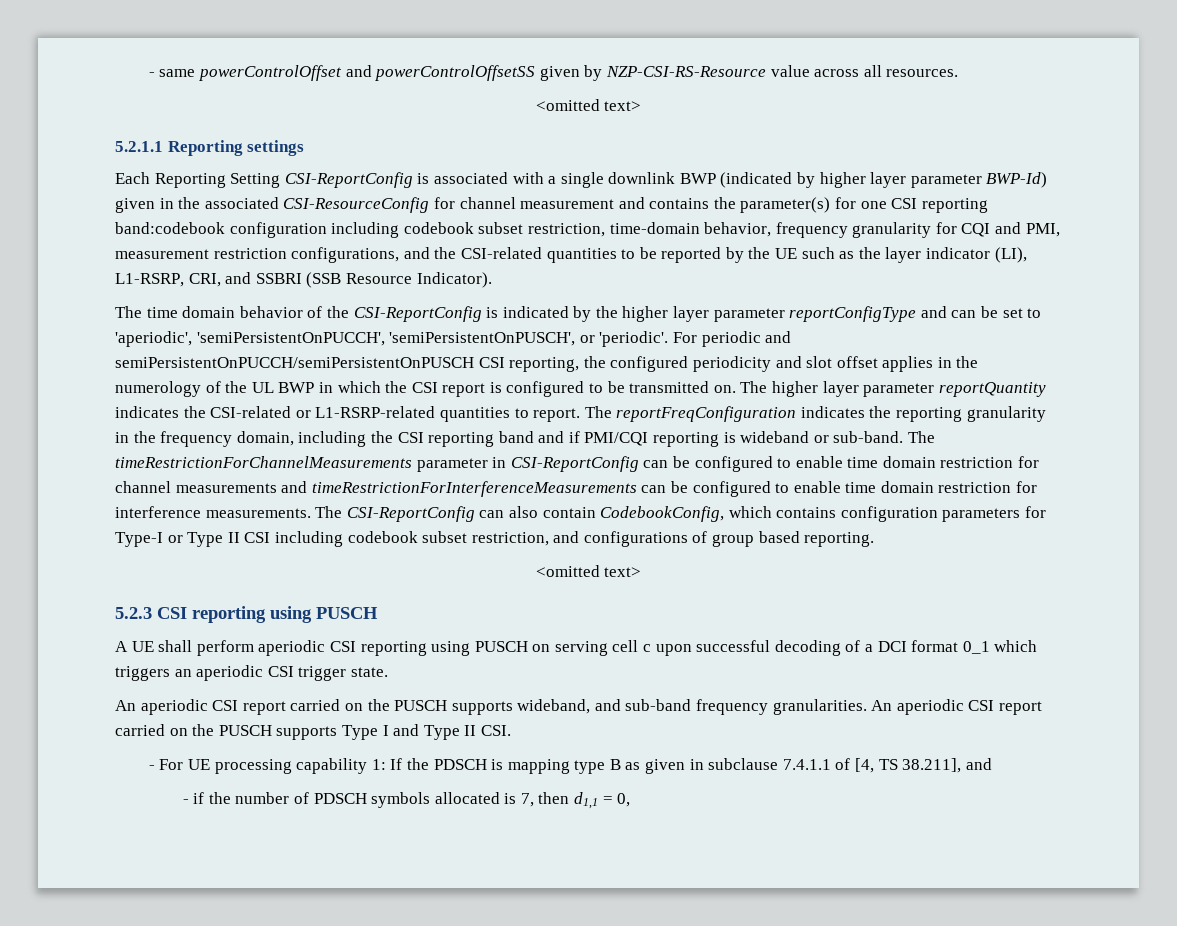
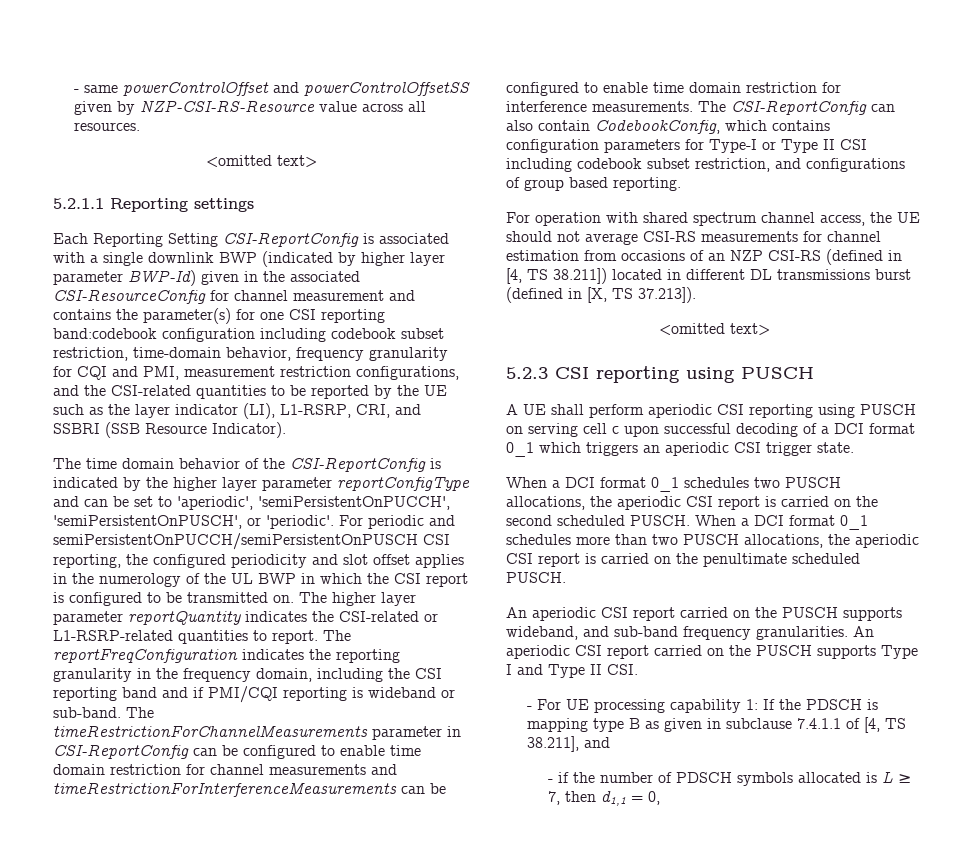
(875, 539) none -> [506,212,920,226] [506,231,881,245] [506,249,902,265] [506,268,911,284] [506,287,696,303] // For operation with shared spectrum channel access, the UE should not average CSI-RS measurements for channel estimation from occasions of an NZP CSI-RS (defined in [4, TS 38.211]) located in different DL transmissions burst (defined in [X, TS 37.213]).
(388, 672) none -> [506,477,841,492] [506,496,878,510] [506,515,868,530] [506,534,919,548] [506,553,860,567] [506,572,566,583] // When a DCI format 0_1 schedules two PUSCH allocations, the aperiodic CSI report is carried on the second scheduled PUSCH. When a DCI format 0_1 schedules more than two PUSCH allocations, the aperiodic CSI report is carried on the penultimate scheduled PUSCH.
(517, 798) none -> [881,771,911,783] L ≥

